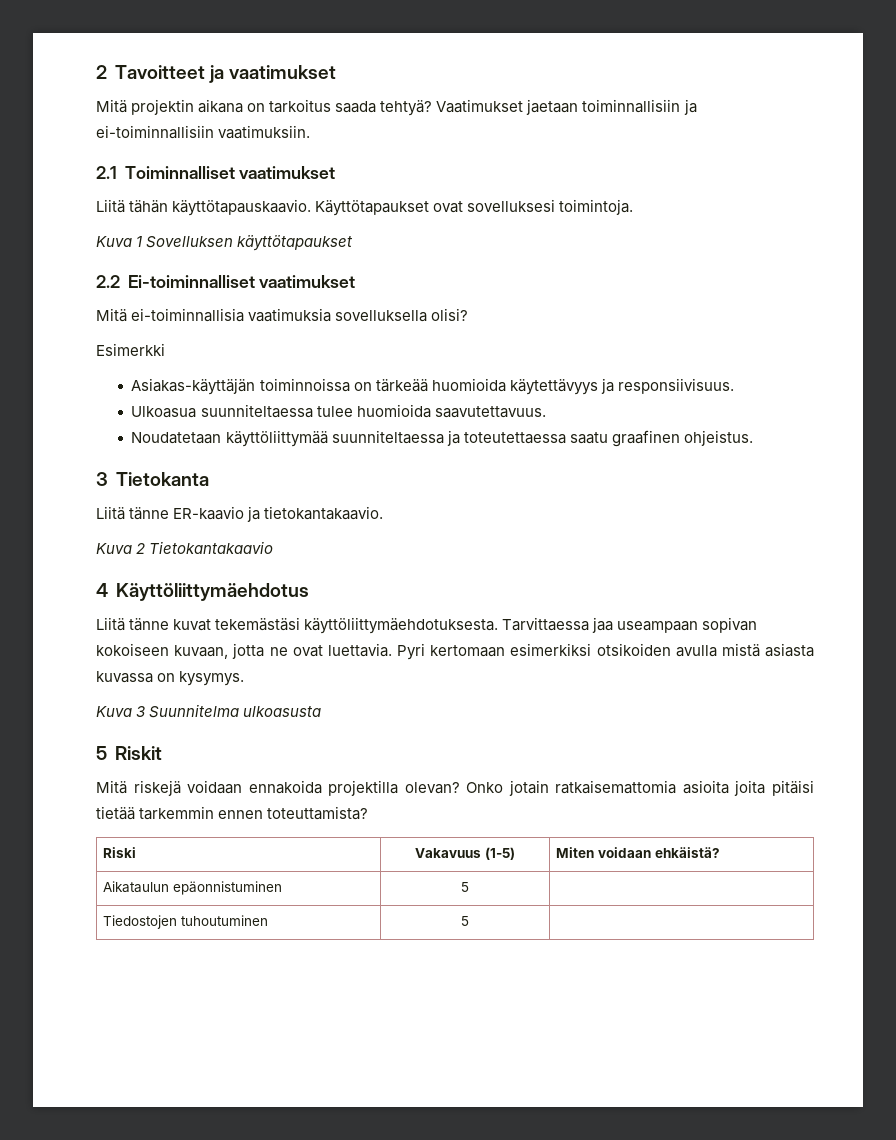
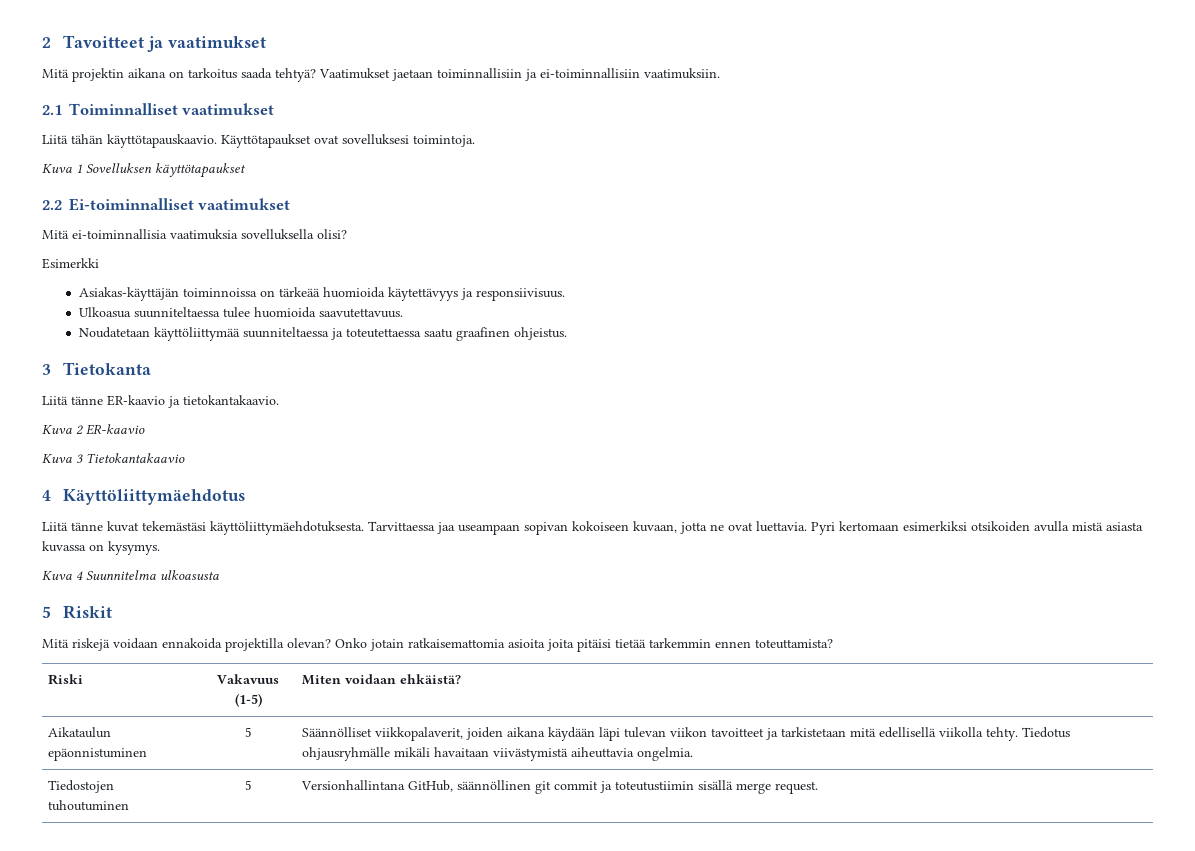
(146, 548) none -> [86,424,145,435] [42,454,83,463] ER-kaavio // Kuva 3
[136,706,146,717] 3 -> [76,571,83,580] 4
[103,915,269,929] [461,916,469,926] // Tiedostojen tuhoutuminen | 5 | -> [302,727,1071,741] [302,747,694,761] [48,780,115,793] [48,800,130,811] [244,780,252,790] [301,780,819,794] Säännölliset viikkopalaverit, joiden aikana käydään läpi tulevan viikon tavoitteet ja tarkistetaan mitä edellisellä viikolla tehty. Tiedotus ohjausryhmälle mikäli havaitaan viivästymistä aiheuttavia ongelmia. // Tiedostojen tuhoutuminen | 5 | Versionhallintana GitHub, säännöllinen git commit ja toteutustiimin sisällä merge request.

